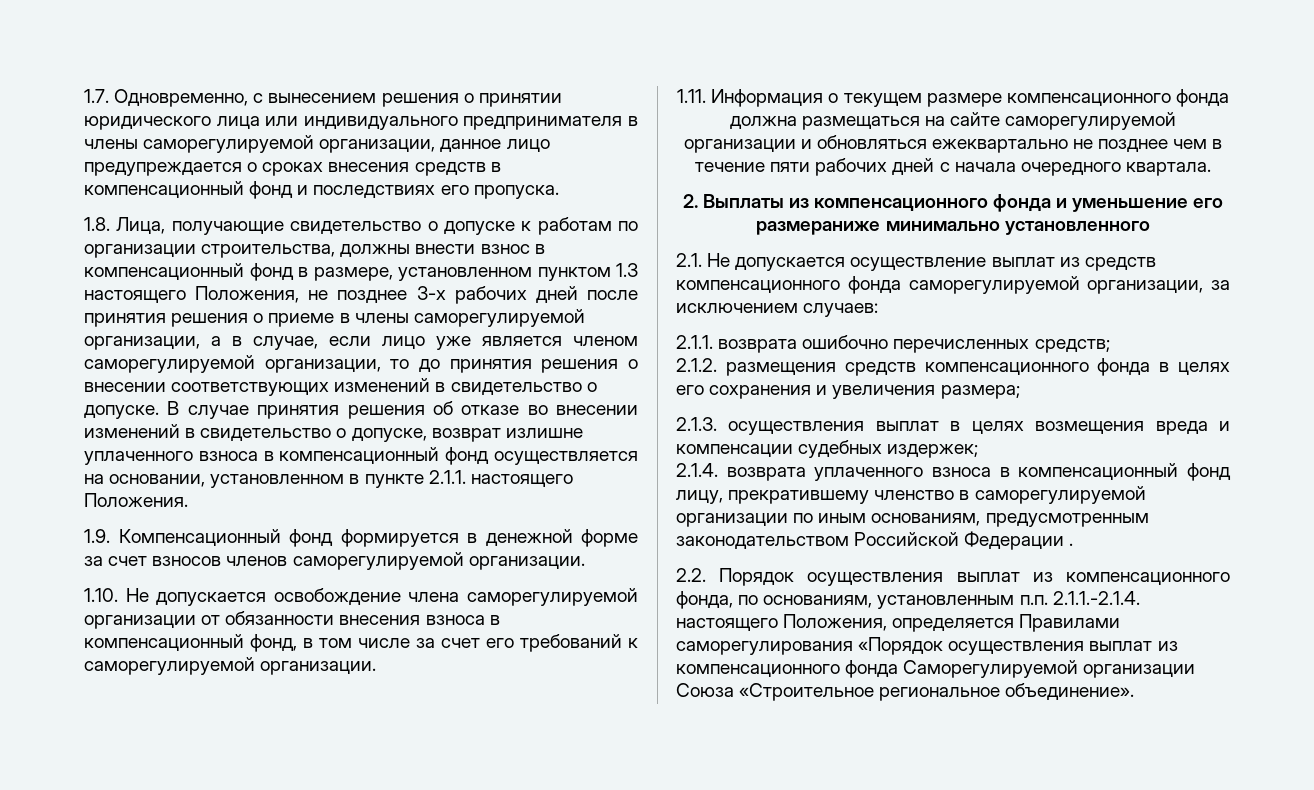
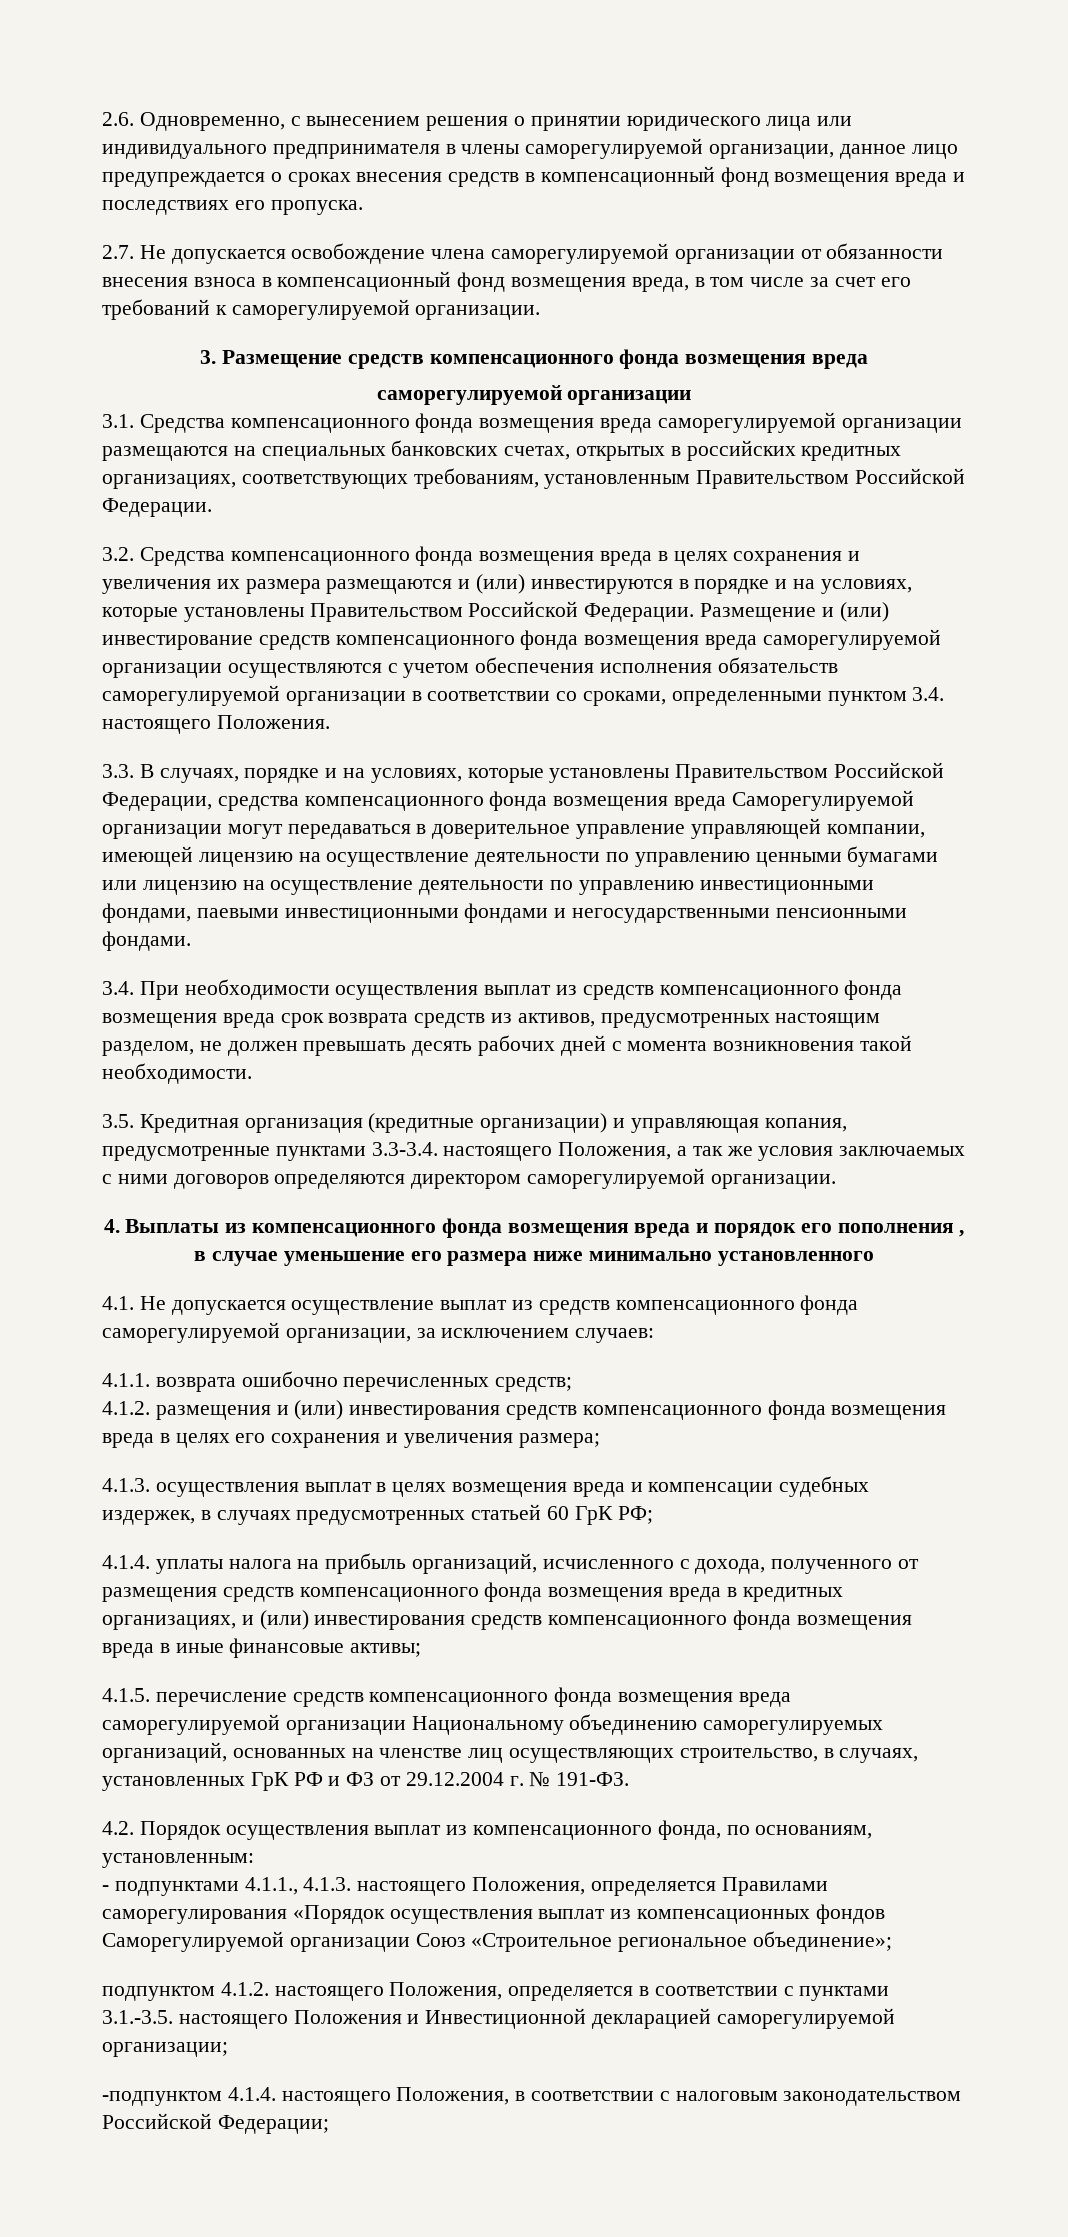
[84,89,109,103] 1.7. -> [102,112,134,126] 2.6.
(294, 190) none -> [774,172,948,187] возмещения вреда
[84,217,638,235] [84,244,545,258] [84,263,638,281] [84,286,639,304] [84,309,585,327] [84,336,638,350] [84,355,639,373] [84,378,597,396] [84,401,638,419] [84,424,583,442] [84,447,638,465] [84,470,573,488] [84,493,188,507] [84,529,638,547] [84,552,585,570] [84,588,118,602] 1.8. Лица, получающие свидетельство о допуске к работам по организации строительства, должны внести взнос в компенсационный фонд в размере, установленном пунктом 1.3 настоящего Положения, не позднее 3-х рабочих дней после принятия решения о приеме в члены саморегулируемой организации, а в случае, если лицо уже является членом саморегулируемой организации, то до принятия решения о внесении соответствующих изменений в свидетельство о допуске. В случае принятия решения об отказе во внесении изменений в свидетельство о допуске, возврат излишне уплаченного взноса в компенсационный фонд осуществляется на основании, установленном в пункте 2.1.1. настоящего Положения. // 1.9. Компенсационный фонд формируется в денежной форме за счет взносов членов саморегулируемой организации. // 1.10. -> [102,245,134,259] 2.7.
[250,634,297,652] фонд, -> [457,272,689,292] фонд возмещения вреда,
[677,89,1229,107] [729,112,1177,130] [683,135,1223,153] [695,158,1211,176] [682,194,1224,212] [756,221,881,235] 1.11. Информация о текущем размере компенсационного фонда должна размещаться на сайте саморегулируемой организации и обновляться ежеквартально не позднее чем в течение пяти рабочих дней с начала очередного квартала. // 2. Выплаты из компенсационного фонда и уменьшение его размераниже -> [200,349,868,369] [376,385,692,405] [102,412,962,433] [102,440,902,461] [102,468,966,489] [102,498,212,517] [102,546,861,566] [102,574,912,594] [102,601,889,622] [102,629,941,650] [102,657,838,678] [102,685,945,706] [102,715,330,734] [102,762,945,783] [102,790,914,811] [102,818,925,839] [102,846,939,867] [102,880,874,895] [102,903,907,923] [102,931,191,951] [102,979,903,1000] [102,1013,881,1028] [102,1035,913,1056] [102,1063,252,1084] [102,1113,847,1133] [102,1142,966,1161] [102,1168,836,1189] [103,1218,965,1238] [194,1251,584,1266] 3. Размещение средств компенсационного фонда возмещения вреда // саморегулируемой организации // 3.1. Средства компенсационного фонда возмещения вреда саморегулируемой организации размещаются на специальных банковских счетах, открытых в российских кредитных организациях, соответствующих требованиям, установленным Правительством Российской Федерации. // 3.2. Средства компенсационного фонда возмещения вреда в целях сохранения и увеличения их размера размещаются и (или) инвестируются в порядке и на условиях, которые установлены Правительством Российской Федерации. Размещение и (или) инвестирование средств компенсационного фонда возмещения вреда саморегулируемой организации осуществляются с учетом обеспечения исполнения обязательств саморегулируемой организации в соответствии со сроками, определенными пунктом 3.4. настоящего Положения. // 3.3. В случаях, порядке и на условиях, которые установлены Правительством Российской Федерации, средства компенсационного фонда возмещения вреда Саморегулируемой организации могут передаваться в доверительное управление управляющей компании, имеющей лицензию на осуществление деятельности по управлению ценными бумагами или лицензию на осуществление деятельности по управлению инвестиционными фондами, паевыми инвестиционными фондами и негосударственными пенсионными фондами. // 3.4. При необходимости осуществления выплат из средств компенсационного фонда возмещения вреда срок возврата средств из активов, предусмотренных настоящим разделом, не должен превышать десять рабочих дней с момента возникновения такой необходимости. // 3.5. Кредитная организация (кредитные организации) и управляющая копания, предусмотренные пунктами 3.3-3.4. настоящего Положения, а так же условия заключаемых с ними договоров определяются директором саморегулируемой организации. // 4. Выплаты из компенсационного фонда возмещения вреда и порядок его пополнения , в случае уменьшение его размера ниже
[676,253,702,267] 2.1. -> [102,1296,134,1310] 4.1.
[676,335,713,349] 2.1.1. -> [102,1373,150,1387] 4.1.1.
[676,358,1151,376] 2.1.2. размещения средств компенсационного фонда -> [102,1400,947,1420] [102,1433,154,1448] 4.1.2. размещения и (или) инвестирования средств компенсационного фонда возмещения вреда
[676,417,717,431] 2.1.3. -> [102,1478,150,1492] 4.1.3.
[887,444,979,458] [676,463,1231,481] [676,486,1146,504] [676,513,1149,527] [676,531,1074,550] [676,568,706,582] издержек; // 2.1.4. возврата уплаченного взноса в компенсационный фонд лицу, прекратившему членство в саморегулируемой организации по иным основаниям, предусмотренным законодательством Российской Федерации . // 2.2. -> [102,1504,653,1525] [102,1553,920,1574] [102,1582,843,1602] [102,1610,912,1630] [102,1638,422,1658] [102,1687,791,1707] [102,1714,884,1735] [102,1742,919,1763] [102,1772,630,1791] [102,1821,134,1835] издержек, в случаях предусмотренных статьей 60 ГрК РФ; // 4.1.4. уплаты налога на прибыль организаций, исчисленного с дохода, полученного от размещения средств компенсационного фонда возмещения вреда в кредитных организациях, и (или) инвестирования средств компенсационного фонда возмещения вреда в иные финансовые активы; // 4.1.5. перечисление средств компенсационного фонда возмещения вреда саморегулируемой организации Национальному объединению саморегулируемых организаций, основанных на членстве лиц осуществляющих строительство, в случаях, установленных ГрК РФ и ФЗ от 29.12.2004 г. № 191-ФЗ. // 4.2.
[877,591,1140,609] установленным п.п. 2.1.1.-2.1.4. -> [102,1853,254,1868] [102,1877,352,1896] установленным: // - подпунктами 4.1.1., 4.1.3.
[676,660,1196,678] [676,683,734,697] компенсационного фонда Саморегулируемой организации Союза -> [637,1904,885,1924] [102,1931,466,1952] компенсационных фондов Саморегулируемой организации Союз
[1005,683,1135,700] объединение». -> [753,1931,893,1952] [102,1982,890,2001] [102,2008,895,2029] [102,2042,228,2057] [102,2087,962,2106] [102,2113,329,2134] объединение»; // подпунктом 4.1.2. настоящего Положения, определяется в соответствии с пунктами 3.1.-3.5. настоящего Положения и Инвестиционной декларацией саморегулируемой организации; // -подпунктом 4.1.4. настоящего Положения, в соответствии с налоговым законодательством Российской Федерации;

